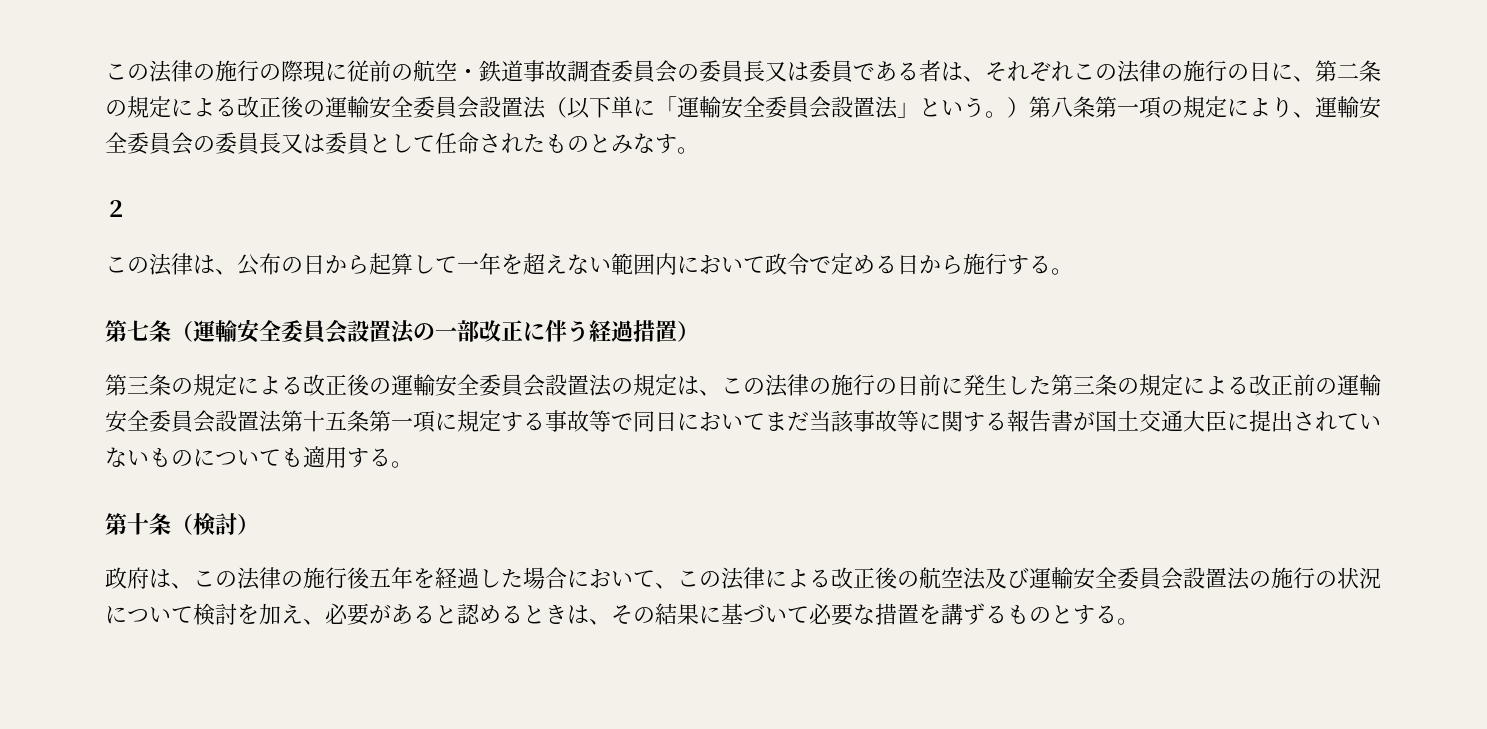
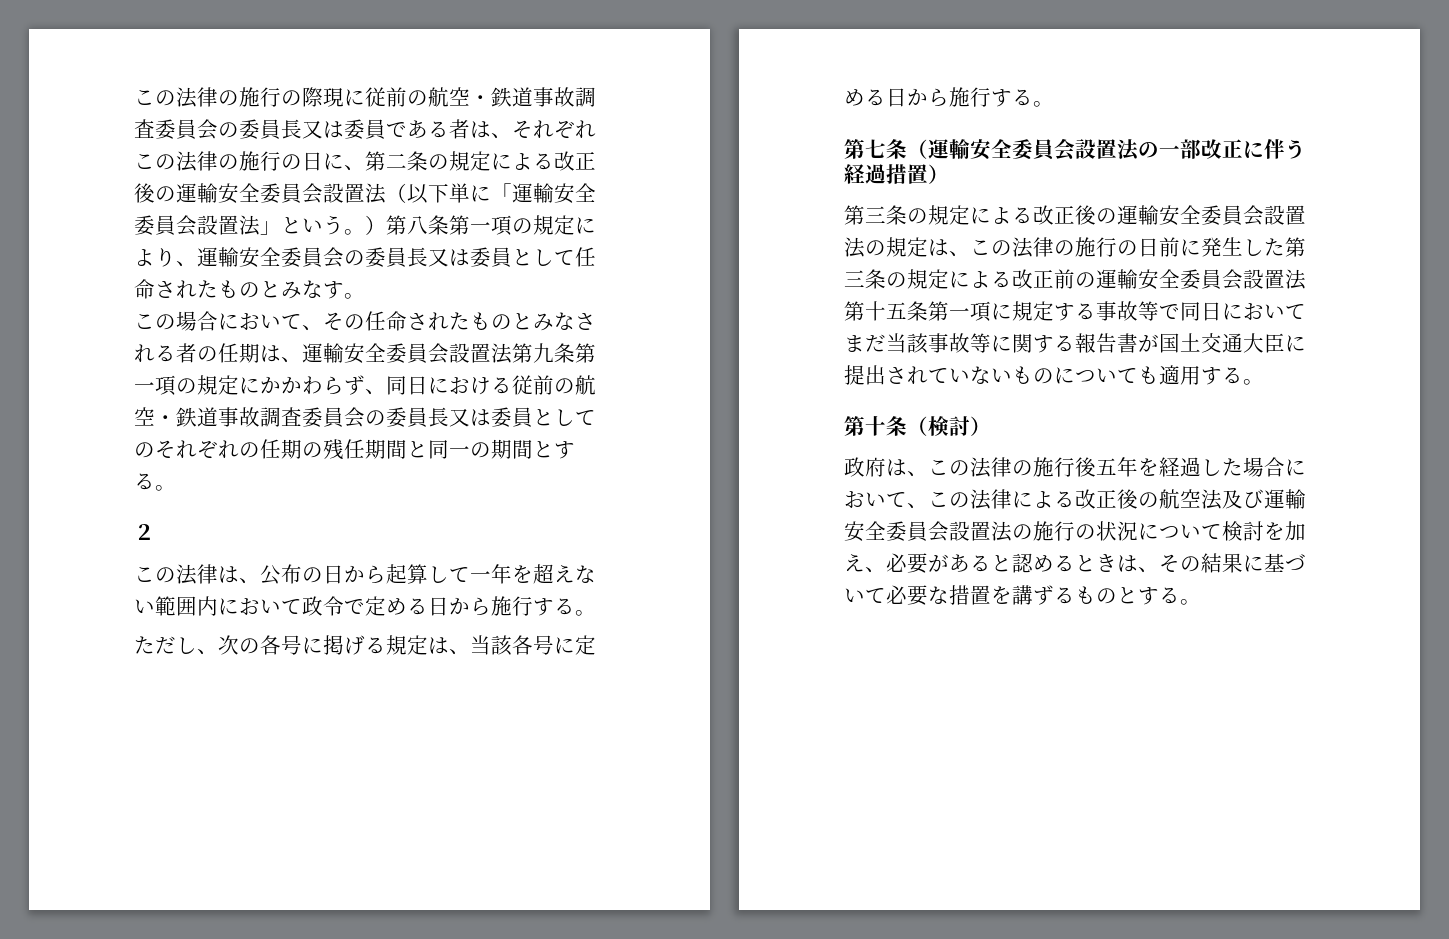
(699, 150) none -> [134,311,596,331] [134,343,596,364] [134,375,596,396] [134,407,596,428] [134,439,575,460] [134,473,176,491] // この場合において、その任命されたものとみなされる者の任期は、運輸安全委員会設置法第九条第一項の規定にかかわらず、同日における従前の航空・鉄道事故調査委員会の委員長又は委員としてのそれぞれの任期の残任期間と同一の期間とする。
(1073, 271) none -> [134,635,596,656] [844,87,1054,107] // ただし、次の各号に掲げる規定は、当該各号に定める日から施行する。

